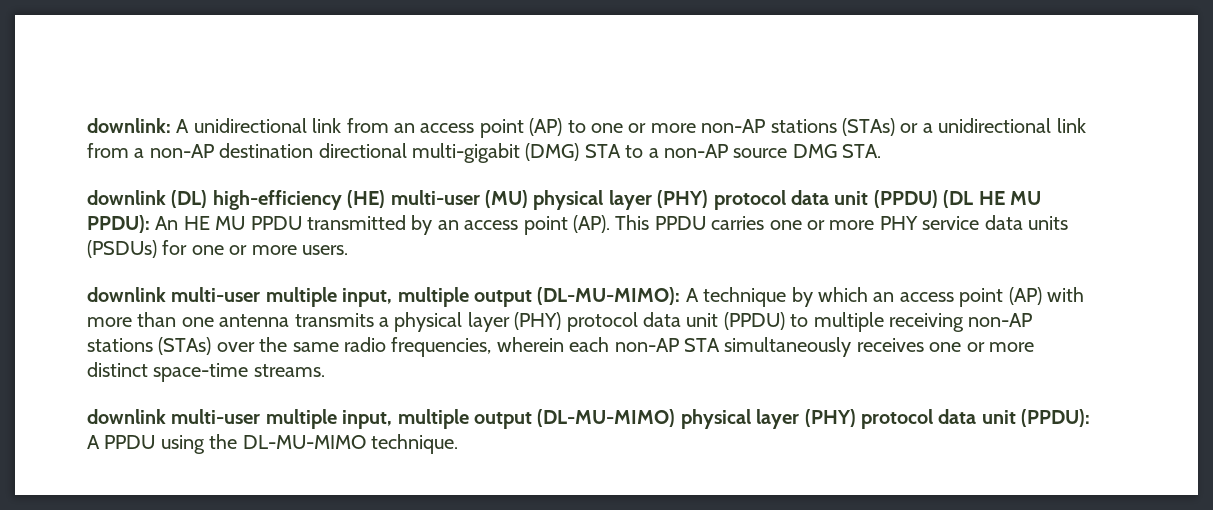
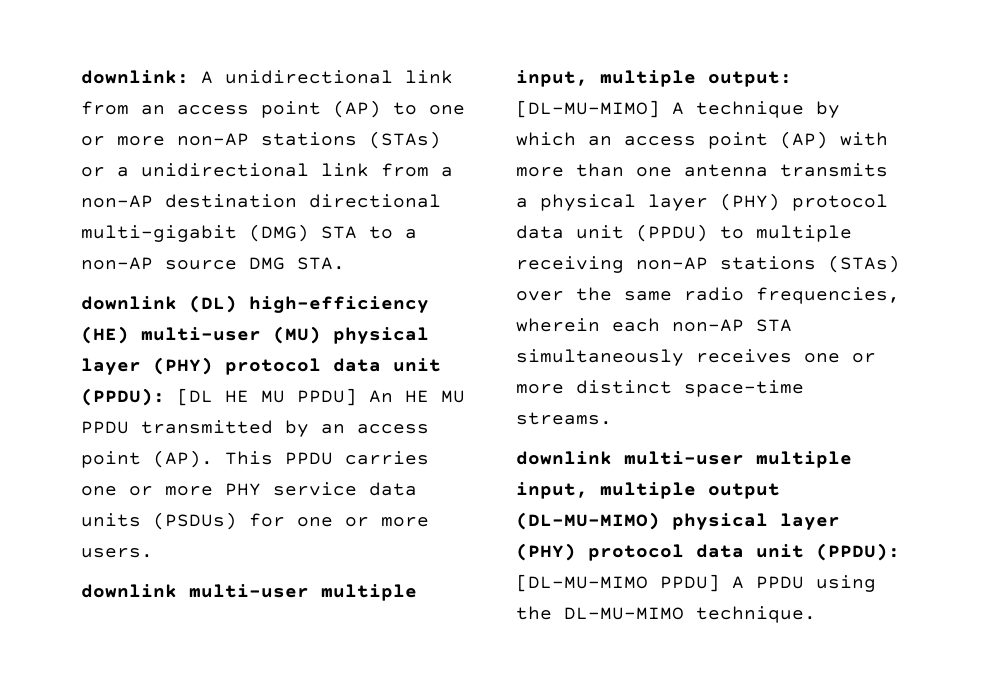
[873,190,1041,208] [87,215,150,233] (PPDU) (DL HE MU PPDU): -> [81,388,357,406] (PPDU): [DL HE MU PPDU]
[474,287,681,307] output (DL-MU-MIMO): -> [708,71,792,87] [516,100,660,118] output: [DL-MU-MIMO]
(1091, 418) none -> [516,574,720,592] [DL-MU-MIMO PPDU]

